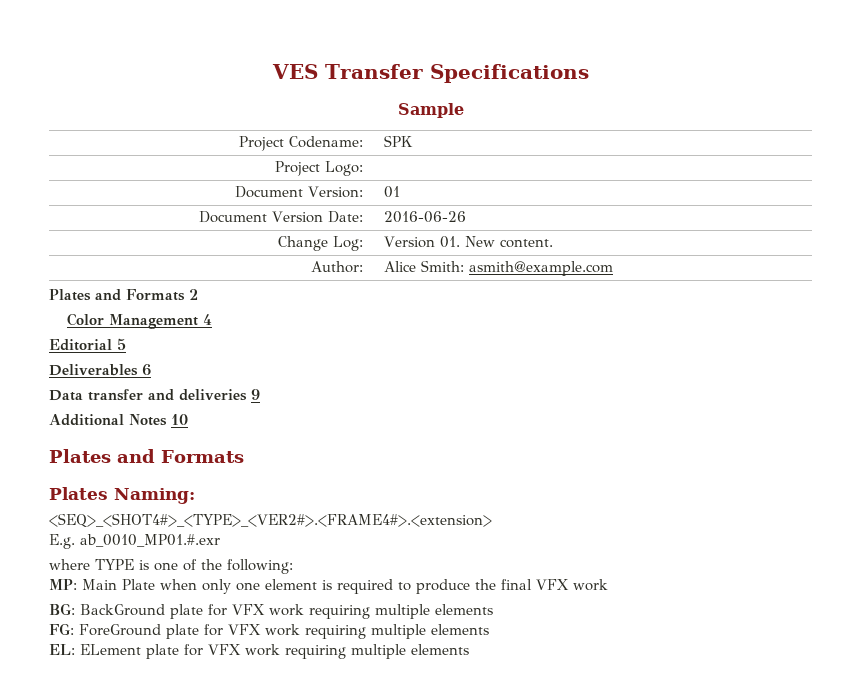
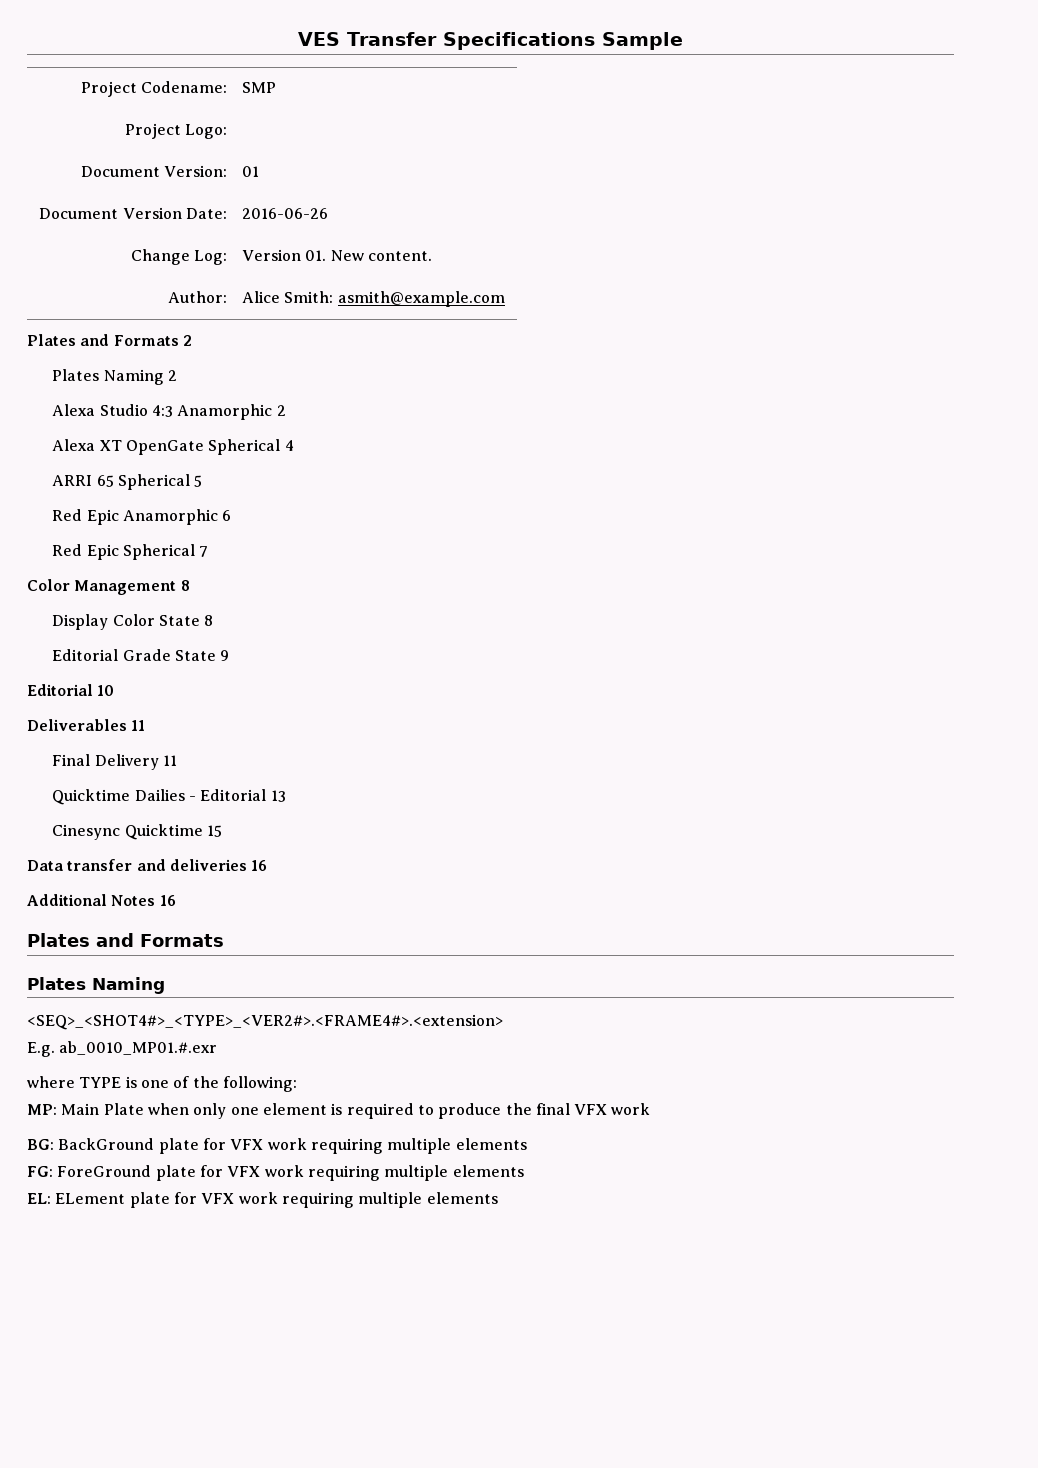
(589, 73) // -> (596, 41) none
[384,135,414,147] SPK -> [242,82,277,93] SMP
[66,313,212,329] [49,338,126,351] [49,364,151,376] Color Management 4 // Editorial 5 // Deliverables 6 -> [52,369,177,385] [52,404,286,420] [52,439,294,455] [52,474,203,490] [52,509,232,525] [52,544,209,560] [27,579,190,595] [52,614,214,630] [52,649,230,661] [27,684,115,696] [27,719,146,731] [52,754,177,770] [52,789,286,805] [52,824,222,840] Plates Naming 2 // Alexa Studio 4:3 Anamorphic 2 // Alexa XT OpenGate Spherical 4 // ARRI 65 Spherical 5 // Red Epic Anamorphic 6 // Red Epic Spherical 7 // Color Management 8 // Display Color State 8 // Editorial Grade State 9 // Editorial 10 // Deliverables 11 // Final Delivery 11 // Quicktime Dailies - Editorial 13 // Cinesync Quicktime 15
[251,389,260,400] 9 -> [251,860,268,871] 16
[171,414,188,425] 10 -> [159,895,176,906] 16
[114,488,195,504] Naming: -> [92,977,165,994] Naming

